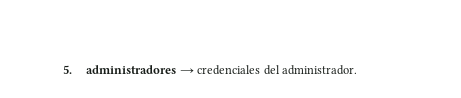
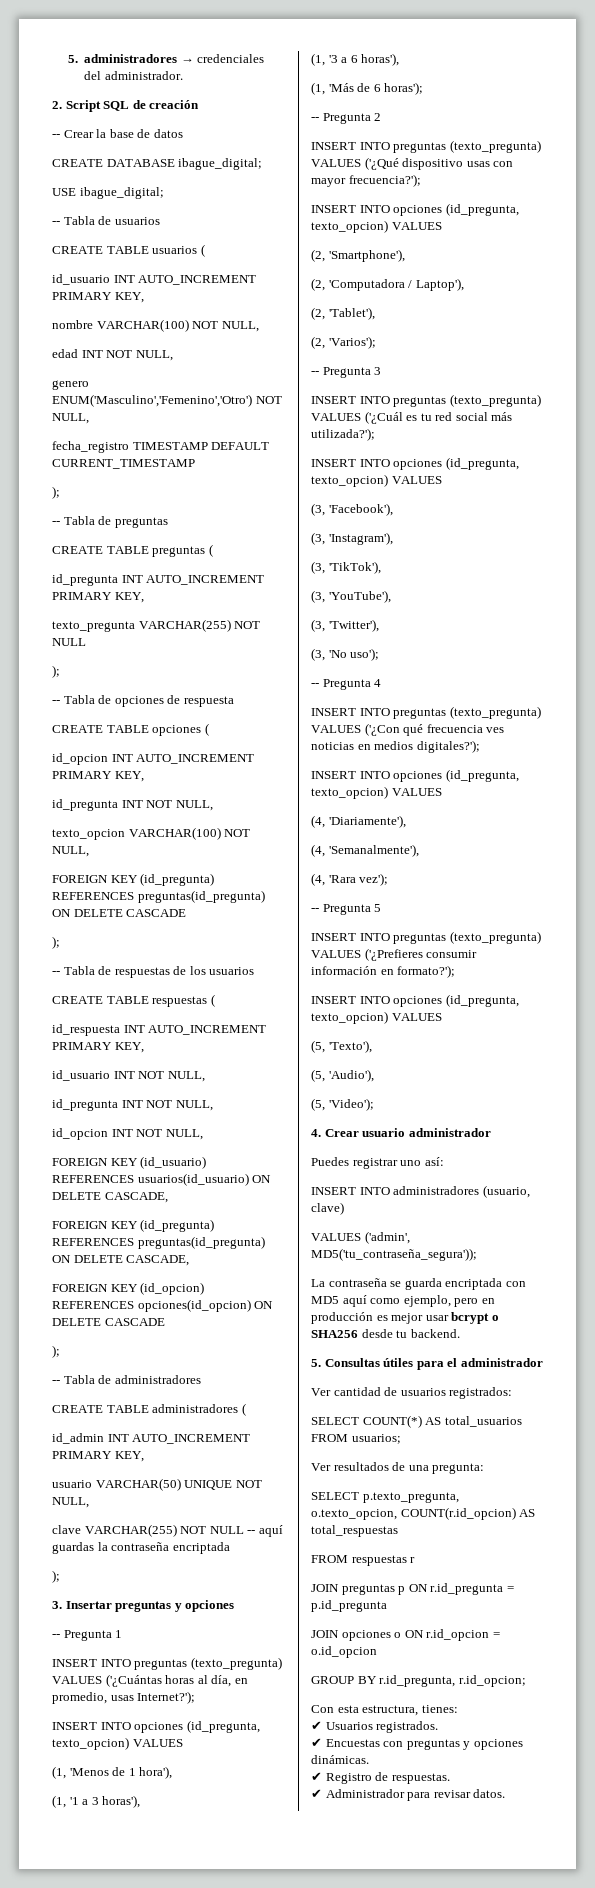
(357, 70) none -> [52,100,200,112] [52,129,183,138] [52,158,263,170] [52,187,164,199] [52,216,160,225] [52,244,205,257] [52,274,257,285] [52,292,144,303] [52,319,259,332] [52,349,173,361] [52,380,89,390] [52,394,282,407] [52,413,89,424] [52,441,270,453] [52,459,195,469] [52,486,60,499] [52,516,168,528] [52,544,213,557] [52,574,265,586] [52,592,144,603] [52,619,261,632] [52,638,86,646] [52,665,60,678] [52,695,234,707] [52,723,209,736] [52,753,255,765] [52,771,144,782] [52,799,213,811] [52,827,251,840] [52,846,89,857] [52,873,215,886] [52,890,265,903] [52,909,187,917] [52,936,60,949] [52,966,255,978] [52,994,215,1007] [52,1024,267,1036] [52,1042,144,1053] [52,1070,205,1082] [52,1099,213,1111] [52,1128,203,1140] [52,1156,207,1169] [52,1173,272,1186] [52,1192,168,1203] [52,1219,215,1232] [52,1236,265,1249] [52,1255,190,1266] [52,1282,205,1295] [52,1299,274,1312] [52,1318,165,1326] [52,1345,60,1358] [52,1375,201,1384] [52,1403,246,1416] [52,1433,251,1444] [52,1451,144,1462] [52,1478,262,1491] [52,1497,89,1508] [52,1524,283,1537] [52,1542,230,1554] [52,1570,60,1583] [52,1600,235,1612] [52,1630,123,1641] [52,1657,282,1670] [52,1674,248,1687] [52,1691,196,1704] [52,1720,260,1733] [52,1737,183,1750] [52,1766,173,1779] [52,1795,141,1808] [311,53,400,66] [311,82,424,95] [311,113,382,124] [311,140,541,153] [311,157,514,170] [311,174,421,187] [311,203,519,216] [311,220,442,233] [311,249,405,262] [311,278,464,291] [311,307,375,320] [311,336,376,349] [311,367,382,378] [311,394,541,407] [311,411,513,424] [311,428,375,441] [311,457,519,470] [311,474,442,487] [311,503,393,516] [311,532,393,545] [311,561,381,574] [311,590,391,603] [311,619,379,632] [311,648,380,661] [311,679,382,690] [311,706,541,719] [311,723,505,736] [311,740,480,753] [311,769,519,782] [311,786,442,799] [311,815,406,828] [311,844,419,857] [311,873,389,886] [311,904,382,915] [311,931,541,944] [311,948,478,961] [311,965,456,978] [311,994,519,1007] [311,1011,442,1024] [311,1040,372,1053] [311,1069,374,1082] [311,1098,374,1111] [311,1128,491,1137] [311,1157,444,1169] [311,1185,530,1198] [311,1202,344,1215] [311,1231,410,1244] [311,1248,477,1261] [311,1278,526,1290] [311,1295,495,1307] [311,1312,499,1324] [311,1329,460,1338] [311,1358,543,1370] [311,1387,513,1399] [311,1415,522,1428] [311,1434,401,1444] [311,1462,485,1474] [311,1492,459,1503] [311,1507,536,1520] [311,1525,398,1537] [311,1555,416,1566] [311,1583,514,1595] [311,1600,387,1612] [311,1629,500,1641] [311,1646,377,1658] [311,1675,526,1687] [311,1705,458,1716] [311,1721,439,1733] [311,1738,523,1750] [311,1755,369,1764] [311,1772,450,1784] [311,1789,506,1801] // 2. Script SQL de creación // -- Crear la base de datos // CREATE DATABASE ibague_digital; // USE ibague_digital; // -- Tabla de usuarios // CREATE TABLE usuarios ( // id_usuario INT AUTO_INCREMENT PRIMARY KEY, // nombre VARCHAR(100) NOT NULL, // edad INT NOT NULL, // genero ENUM('Masculino','Femenino','Otro') NOT NULL, // fecha_registro TIMESTAMP DEFAULT CURRENT_TIMESTAMP // ); // -- Tabla de preguntas // CREATE TABLE preguntas ( // id_pregunta INT AUTO_INCREMENT PRIMARY KEY, // texto_pregunta VARCHAR(255) NOT NULL // ); // -- Tabla de opciones de respuesta // CREATE TABLE opciones ( // id_opcion INT AUTO_INCREMENT PRIMARY KEY, // id_pregunta INT NOT NULL, // texto_opcion VARCHAR(100) NOT NULL, // FOREIGN KEY (id_pregunta) REFERENCES preguntas(id_pregunta) ON DELETE CASCADE // ); // -- Tabla de respuestas de los usuarios // CREATE TABLE respuestas ( // id_respuesta INT AUTO_INCREMENT PRIMARY KEY, // id_usuario INT NOT NULL, // id_pregunta INT NOT NULL, // id_opcion INT NOT NULL, // FOREIGN KEY (id_usuario) REFERENCES usuarios(id_usuario) ON DELETE CASCADE, // FOREIGN KEY (id_pregunta) REFERENCES preguntas(id_pregunta) ON DELETE CASCADE, // FOREIGN KEY (id_opcion) REFERENCES opciones(id_opcion) ON DELETE CASCADE // ); // -- Tabla de administradores // CREATE TABLE administradores ( // id_admin INT AUTO_INCREMENT PRIMARY KEY, // usuario VARCHAR(50) UNIQUE NOT NULL, // clave VARCHAR(255) NOT NULL -- aquí guardas la contraseña encriptada // ); // 3. Insertar preguntas y opciones // -- Pregunta 1 // INSERT INTO preguntas (texto_pregunta) VALUES ('¿Cuántas horas al día, en promedio, usas Internet?'); // INSERT INTO opciones (id_pregunta, texto_opcion) VALUES // (1, 'Menos de 1 hora'), // (1, '1 a 3 horas'), // (1, '3 a 6 horas'), // (1, 'Más de 6 horas'); // -- Pregunta 2 // INSERT INTO preguntas (texto_pregunta) VALUES ('¿Qué dispositivo usas con mayor frecuencia?'); // INSERT INTO opciones (id_pregunta, texto_opcion) VALUES // (2, 'Smartphone'), // (2, 'Computadora / Laptop'), // (2, 'Tablet'), // (2, 'Varios'); // -- Pregunta 3 // INSERT INTO preguntas (texto_pregunta) VALUES ('¿Cuál es tu red social más utilizada?'); // INSERT INTO opciones (id_pregunta, texto_opcion) VALUES // (3, 'Facebook'), // (3, 'Instagram'), // (3, 'TikTok'), // (3, 'YouTube'), // (3, 'Twitter'), // (3, 'No uso'); // -- Pregunta 4 // INSERT INTO preguntas (texto_pregunta) VALUES ('¿Con qué frecuencia ves noticias en medios digitales?'); // INSERT INTO opciones (id_pregunta, texto_opcion) VALUES // (4, 'Diariamente'), // (4, 'Semanalmente'), // (4, 'Rara vez'); // -- Pregunta 5 // INSERT INTO preguntas (texto_pregunta) VALUES ('¿Prefieres consumir información en formato?'); // INSERT INTO opciones (id_pregunta, texto_opcion) VALUES // (5, 'Texto'), // (5, 'Audio'), // (5, 'Video'); // 4. Crear usuario administrador // Puedes registrar uno así: // INSERT INTO administradores (usuario, clave) // VALUES ('admin', MD5('tu_contraseña_segura')); // La contraseña se guarda encriptada con MD5 aquí como ejemplo, pero en producción es mejor usar bcrypt o SHA256 desde tu backend. // 5. Consultas útiles para el administrador // Ver cantidad de usuarios registrados: // SELECT COUNT(*) AS total_usuarios FROM usuarios; // Ver resultados de una pregunta: // SELECT p.texto_pregunta, o.texto_opcion, COUNT(r.id_opcion) AS total_respuestas // FROM respuestas r // JOIN preguntas p ON r.id_pregunta = p.id_pregunta // JOIN opciones o ON r.id_opcion = o.id_opcion // GROUP BY r.id_pregunta, r.id_opcion; // Con esta estructura, tienes: // ✔ Usuarios registrados. // ✔ Encuestas con preguntas y opciones dinámicas. // ✔ Registro de respuestas. // ✔ Administrador para revisar datos.

